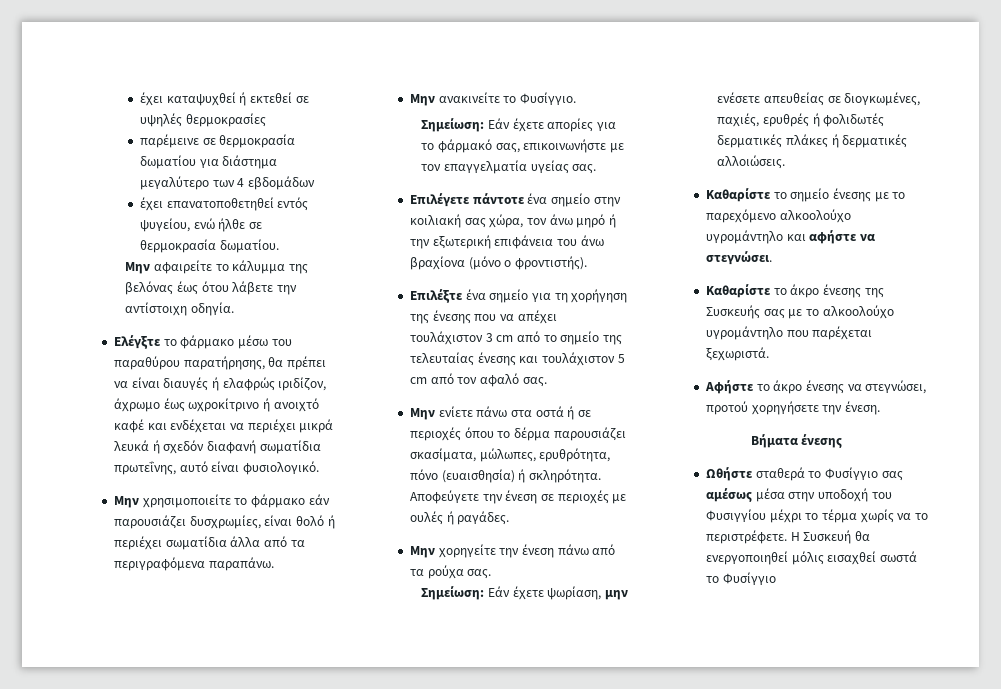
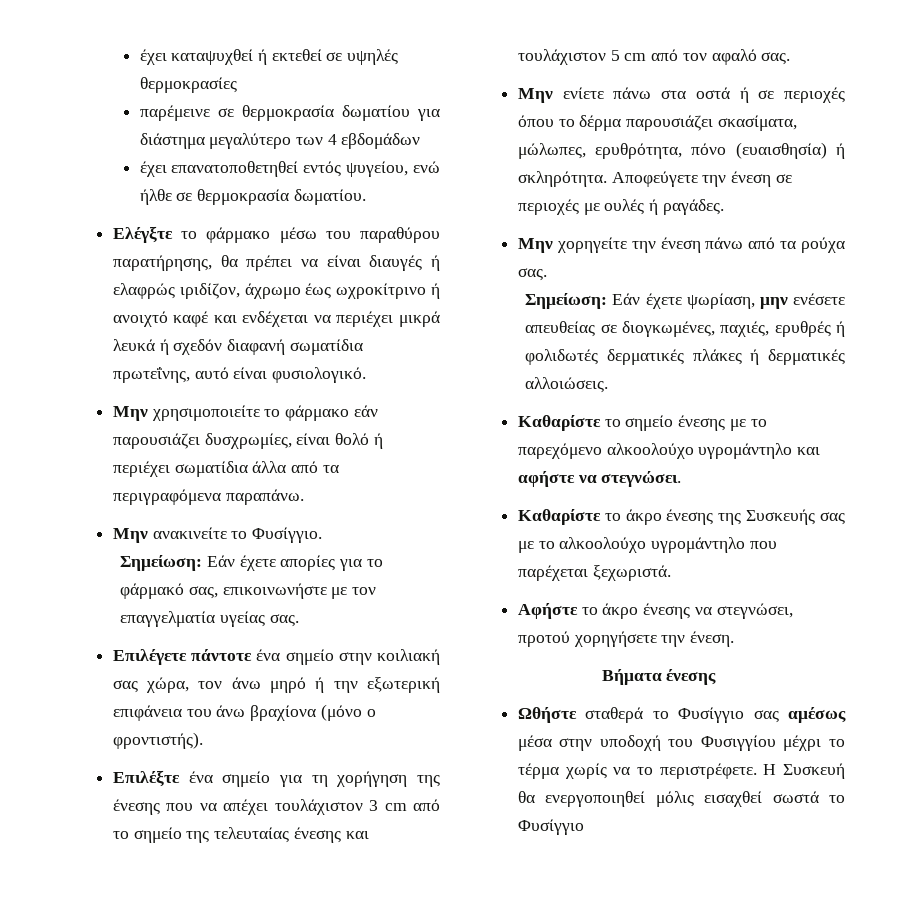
[125,260,308,274] [125,281,297,295] [125,302,234,316] // Μην αφαιρείτε το κάλυμμα της βελόνας έως ότου λάβετε την αντίστοιχη οδηγία. -> (366, 197) none

